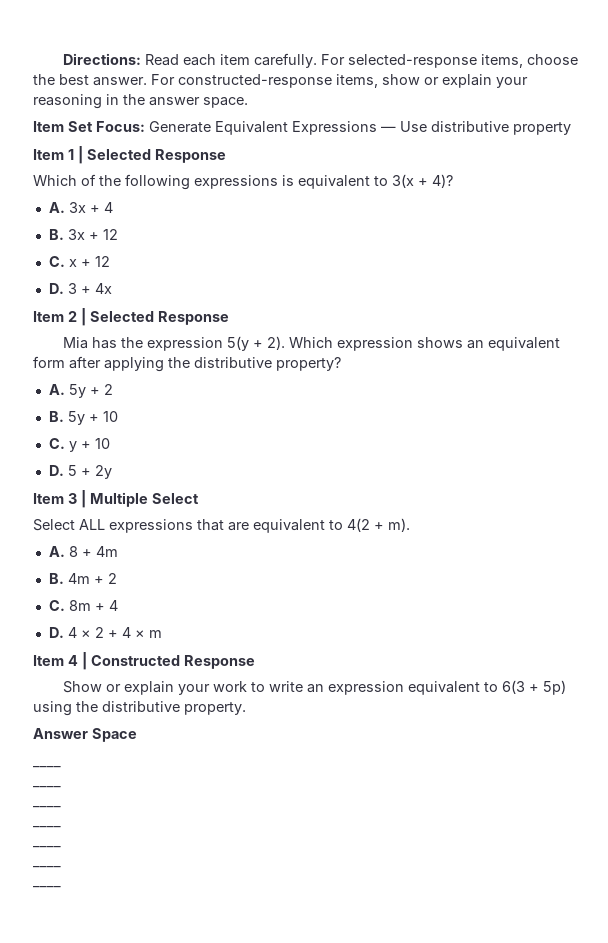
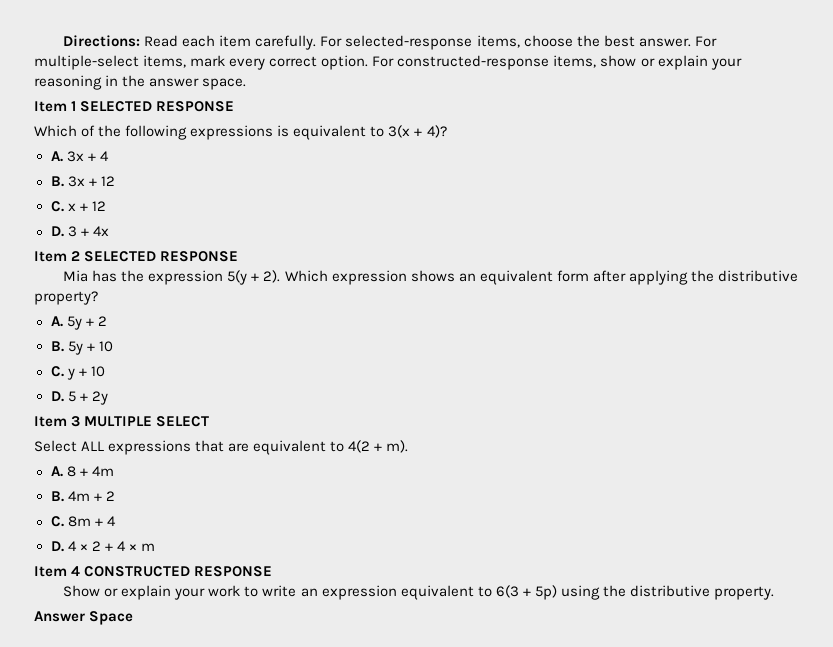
(175, 79) none -> [34,55,395,70] multiple-select items, mark every correct option. For
[33,121,571,135] // Item Set Focus: Generate Equivalent Expressions — Use distributive property -> (247, 84) none
[78,146,226,164] | Selected Response -> [80,101,235,112] SELECTED RESPONSE
[81,308,229,326] | Selected Response -> [84,251,239,262] SELECTED RESPONSE
[81,490,199,508] | Multiple Select -> [84,416,210,427] MULTIPLE SELECT
[82,652,255,670] | Constructed Response -> [84,566,273,577] CONSTRUCTED RESPONSE
[33,766,61,768] [33,786,61,788] [33,806,61,808] [33,826,61,828] [33,846,61,848] [33,866,61,868] [33,886,61,888] // ____ // ____ // ____ // ____ // ____ // ____ // ____ -> (134, 618) none

